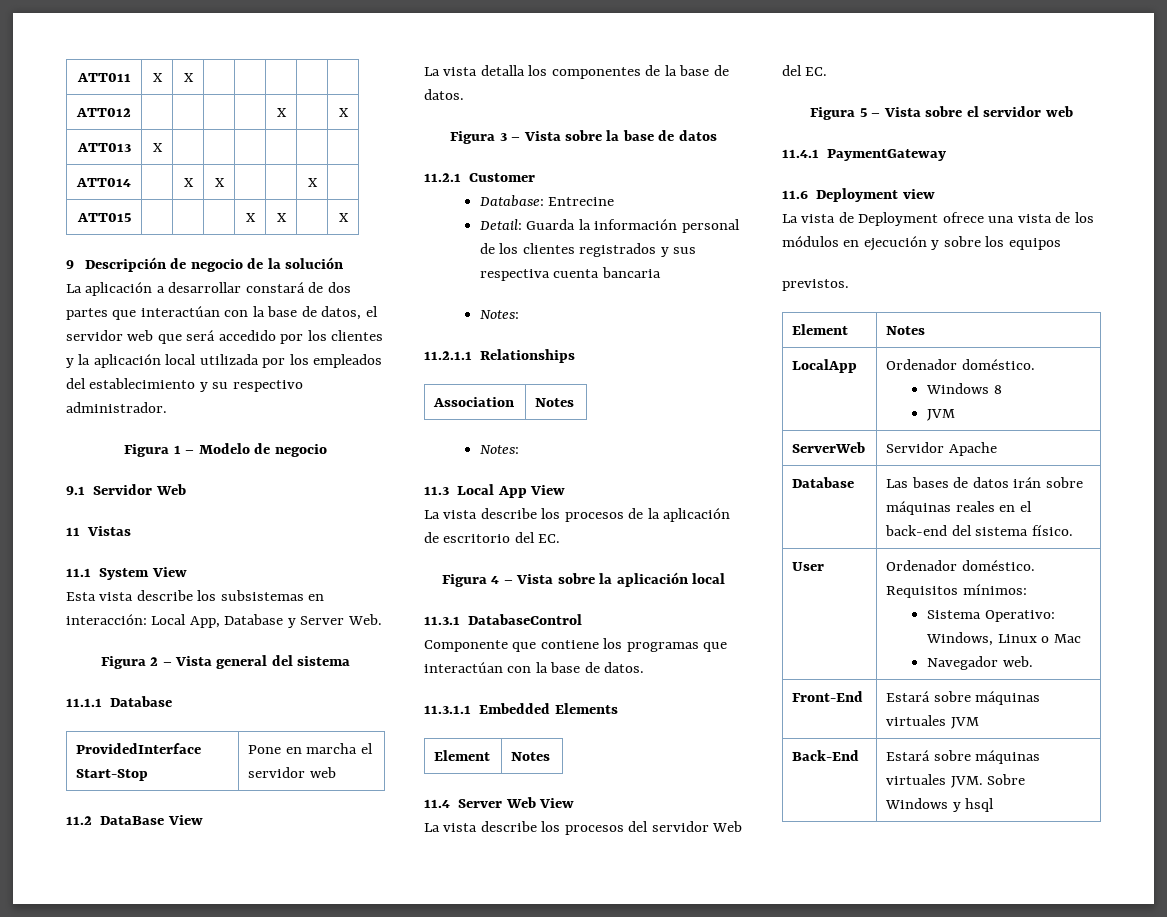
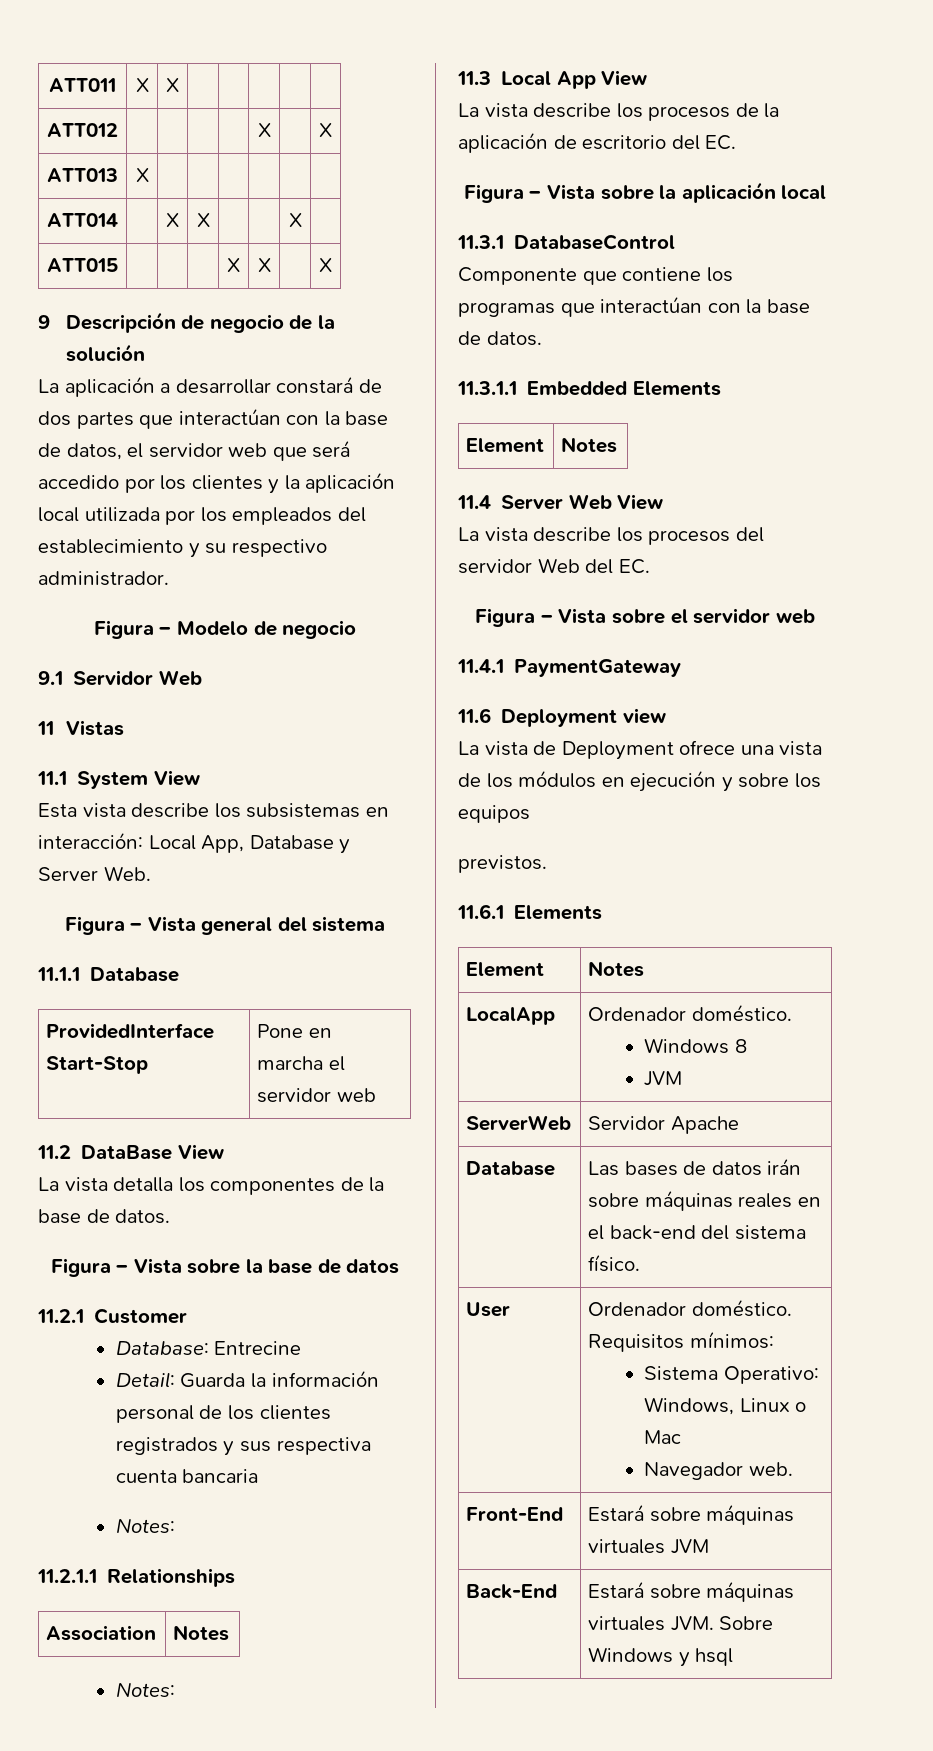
[173,445,181,454] 1 -> (154, 629) none
[150,657,159,666] 2 -> (125, 925) none
[499,133,507,141] 3 -> (111, 1267) none
[491,576,500,584] 4 -> (524, 193) none
[859,108,867,117] 5 -> (536, 617) none
(849, 285) none -> [457,904,603,920] // 11.6.1 Elements

